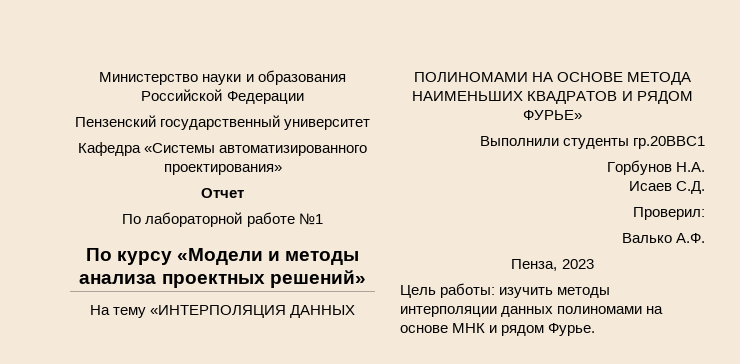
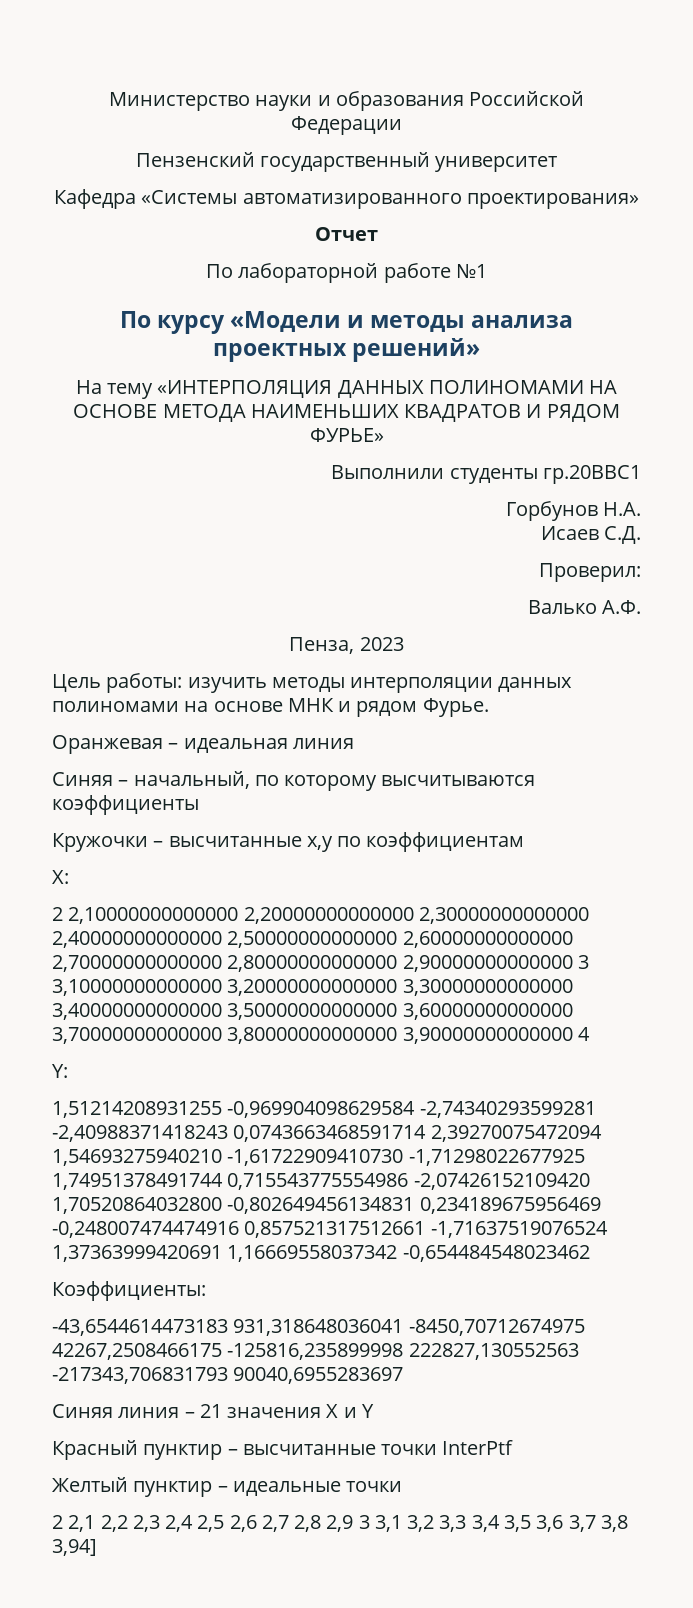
(596, 329) none -> [52,735,354,754] [52,771,536,791] [52,795,199,815] [52,832,525,852] [52,870,69,884] [52,907,589,924] [52,931,573,948] [52,955,589,972] [52,979,573,996] [52,1003,573,1020] [52,1027,590,1044] [52,1064,68,1078] [52,1101,596,1118] [52,1125,602,1142] [52,1149,585,1166] [52,1173,590,1190] [52,1197,601,1214] [52,1221,608,1238] [52,1245,590,1262] [52,1281,206,1301] [52,1319,585,1336] [52,1343,579,1360] [52,1367,404,1384] [52,1404,374,1418] [52,1440,514,1460] [52,1477,403,1497] [52,1515,628,1532] [52,1539,97,1556] // Оранжевая – идеальная линия // Синяя – начальный, по которому высчитываются коэффициенты // Кружочки – высчитанные x,y по коэффициентам // X: // 2 2,10000000000000 2,20000000000000 2,30000000000000 2,40000000000000 2,50000000000000 2,60000000000000 2,70000000000000 2,80000000000000 2,90000000000000 3 3,10000000000000 3,20000000000000 3,30000000000000 3,40000000000000 3,50000000000000 3,60000000000000 3,70000000000000 3,80000000000000 3,90000000000000 4 // Y: // 1,51214208931255 -0,969904098629584 -2,74340293599281 -2,40988371418243 0,0743663468591714 2,39270075472094 1,54693275940210 -1,61722909410730 -1,71298022677925 1,74951378491744 0,715543775554986 -2,07426152109420 1,70520864032800 -0,802649456134831 0,234189675956469 -0,248007474474916 0,857521317512661 -1,71637519076524 1,37363999420691 1,16669558037342 -0,654484548023462 // Коэффициенты: // -43,6544614473183 931,318648036041 -8450,70712674975 42267,2508466175 -125816,235899998 222827,130552563 -217343,706831793 90040,6955283697 // Синяя линия – 21 значения X и Y // Красный пунктир – высчитанные точки InterPtf // Желтый пунктир – идеальные точки // 2 2,1 2,2 2,3 2,4 2,5 2,6 2,7 2,8 2,9 3 3,1 3,2 3,3 3,4 3,5 3,6 3,7 3,8 3,94]

